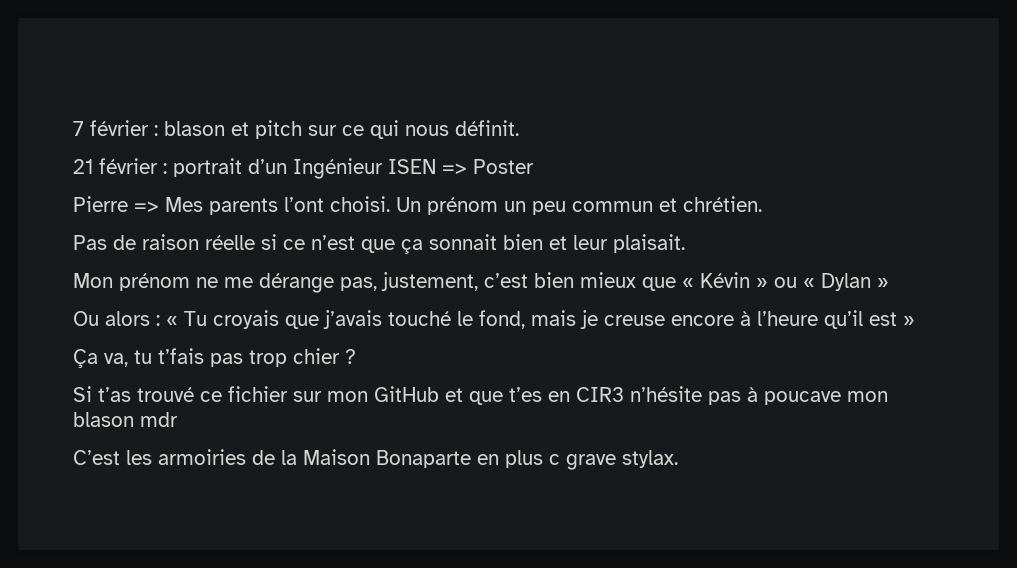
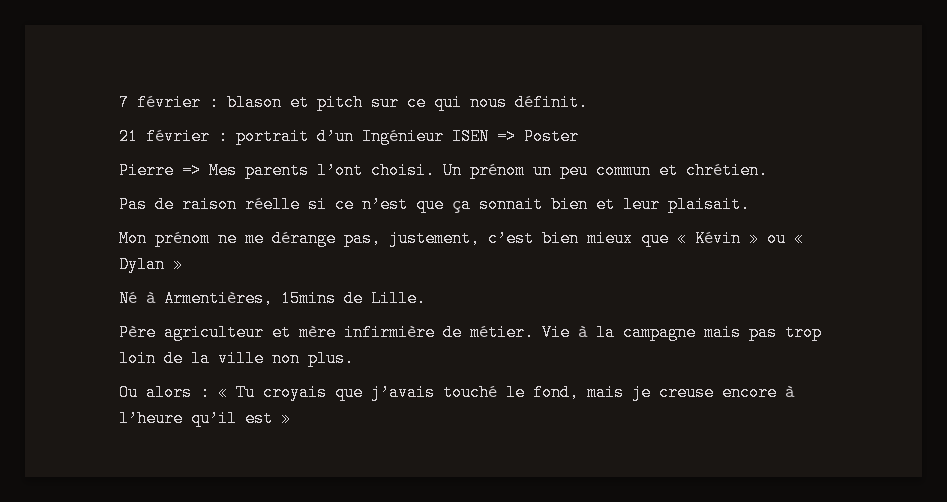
(889, 283) none -> [119,290,426,307] [119,324,822,341] [119,350,354,367] // Né à Armentières, 15mins de Lille. // Père agriculteur et mère infirmière de métier. Vie à la campagne mais pas trop loin de la ville non plus.
[73,348,356,368] [73,386,888,405] [73,412,178,427] [73,449,678,470] // Ça va, tu t’fais pas trop chier ? // Si t’as trouvé ce fichier sur mon GitHub et que t’es en CIR3 n’hésite pas à poucave mon blason mdr // C’est les armoiries de la Maison Bonaparte en plus c grave stylax. -> (290, 419) none

